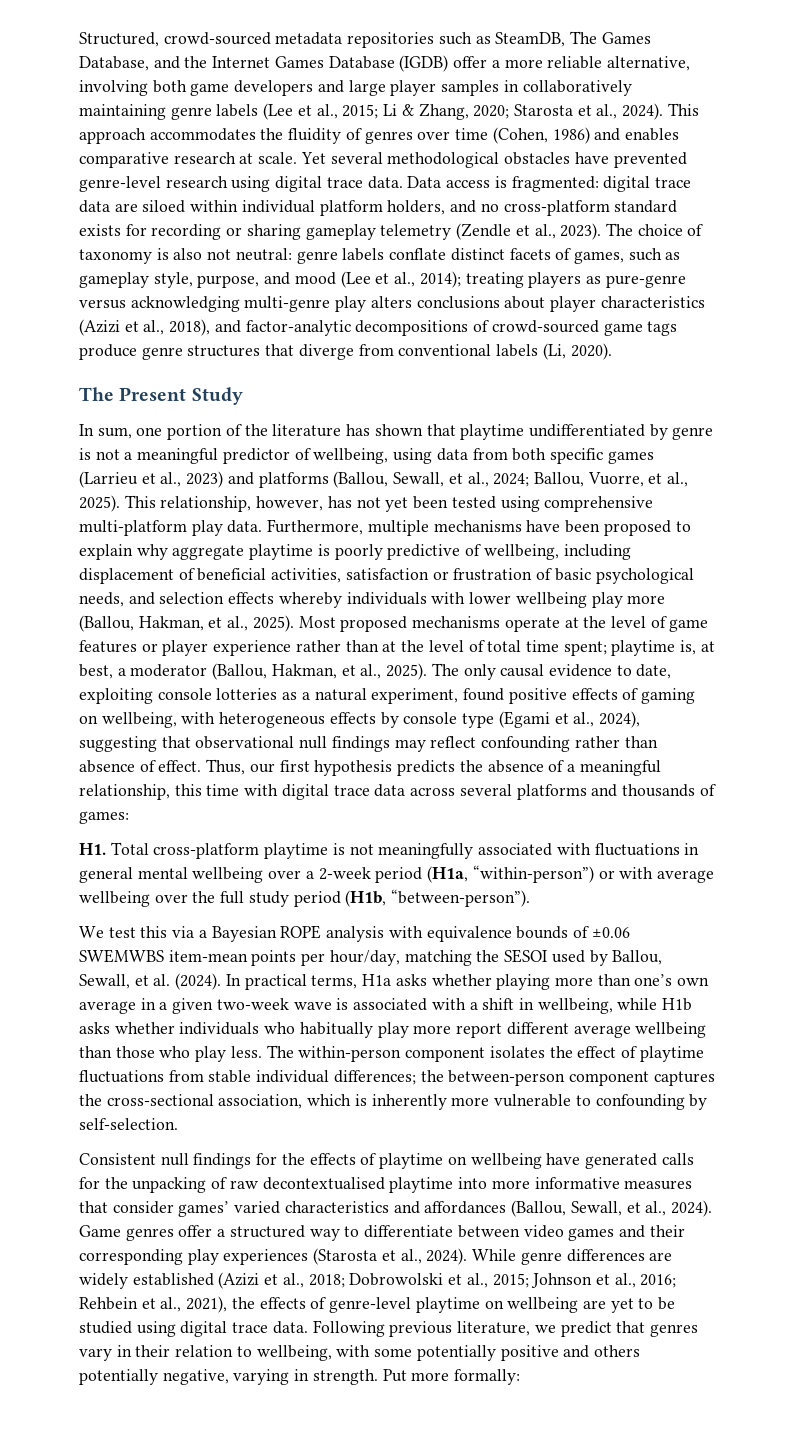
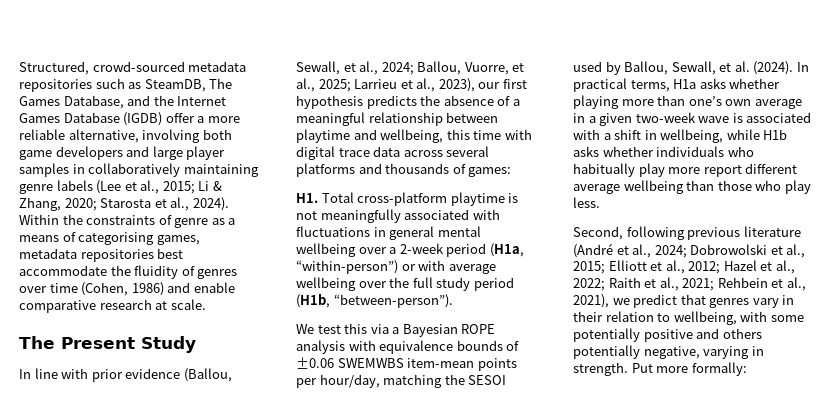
[667,103,699,116] [79,128,256,144] This approach accommodates -> [19,214,236,228] [19,232,200,245] [19,248,184,262] [19,265,107,276] Within the constraints of genre as a means of categorising games, metadata repositories best accommodate
[624,128,679,141] enables -> [193,282,235,293] enable
[300,152,687,168] [79,176,691,192] [79,200,678,216] [79,223,704,240] [79,248,681,264] [79,271,686,288] [79,296,705,312] [79,319,678,336] [79,343,612,360] [79,387,243,405] [79,424,714,440] [79,448,654,464] [79,471,329,488] Yet several methodological obstacles have prevented genre-level research using digital trace data. Data access is fragmented: digital trace data are siloed within individual platform holders, and no cross-platform standard exists for recording or sharing gameplay telemetry (Zendle et al., 2023). The choice of taxonomy is also not neutral: genre labels conflate distinct facets of games, such as gameplay style, purpose, and mood (Lee et al., 2014); treating players as pure-genre versus acknowledging multi-genre play alters conclusions about player characteristics (Azizi et al., 2018), and factor-analytic decompositions of crowd-sourced game tags produce genre structures that diverge from conventional labels (Li, 2020). // The Present Study // In sum, one portion of the literature has shown that playtime undifferentiated by genre is not a meaningful predictor of wellbeing, using data from both specific games (Larrieu et al., 2023) and platforms -> [19,336,196,353] [19,368,181,382] // The Present Study // In line with prior evidence
[79,495,654,512] [79,519,691,536] [79,544,631,560] [79,568,694,584] [79,592,666,608] [79,615,709,632] [79,640,715,656] [79,663,672,680] [79,688,695,704] [79,711,640,728] [79,736,658,752] [79,759,246,775] 2025). This relationship, however, has not yet been tested using comprehensive multi-platform play data. Furthermore, multiple mechanisms have been proposed to explain why aggregate playtime is poorly predictive of wellbeing, including displacement of beneficial activities, satisfaction or frustration of basic psychological needs, and selection effects whereby individuals with lower wellbeing play more (Ballou, Hakman, et al., 2025). Most proposed mechanisms operate at the level of game features or player experience rather than at the level of total time spent; playtime is, at best, a moderator (Ballou, Hakman, et al., 2025). The only causal evidence to date, exploiting console lotteries as a natural experiment, found positive effects of gaming on wellbeing, with heterogeneous effects by console type (Egami et al., 2024), suggesting that observational null findings may reflect confounding rather than absence of effect. Thus, -> [318,78,475,92] 2025; Larrieu et al., 2023),
[79,784,170,800] relationship, -> [368,112,499,126] [296,129,444,143] relationship between playtime and wellbeing,
[266,1045,704,1062] [79,1070,715,1086] [79,1094,708,1110] [79,1118,178,1130] [79,1153,694,1169] [79,1177,693,1193] [79,1200,712,1217] [79,1225,685,1241] [79,1248,673,1265] [79,1272,345,1289] The within-person component isolates the effect of playtime fluctuations from stable individual differences; the between-person component captures the cross-sectional association, which is inherently more vulnerable to confounding by self-selection. // Consistent null findings for the effects of playtime on wellbeing have generated calls for the unpacking of raw decontextualised playtime into more informative measures that consider games’ varied characteristics and affordances (Ballou, Sewall, et al., 2024). Game genres offer a structured way to differentiate between video games and their corresponding play experiences (Starosta et al., 2024). While genre differences are widely established (Azizi et al., 2018; -> [573,226,801,240] [573,243,687,258] // Second, following previous literature (André et al., 2024;
[531,1273,677,1288] [79,1296,676,1313] [79,1320,531,1337] Johnson et al., 2016; Rehbein et al., 2021), the effects of genre-level playtime on wellbeing are yet to be studied using digital trace data. Following previous literature, -> [608,260,795,274] [573,277,806,291] [573,294,609,308] Elliott et al., 2012; Hazel et al., 2022; Raith et al., 2021; Rehbein et al., 2021),

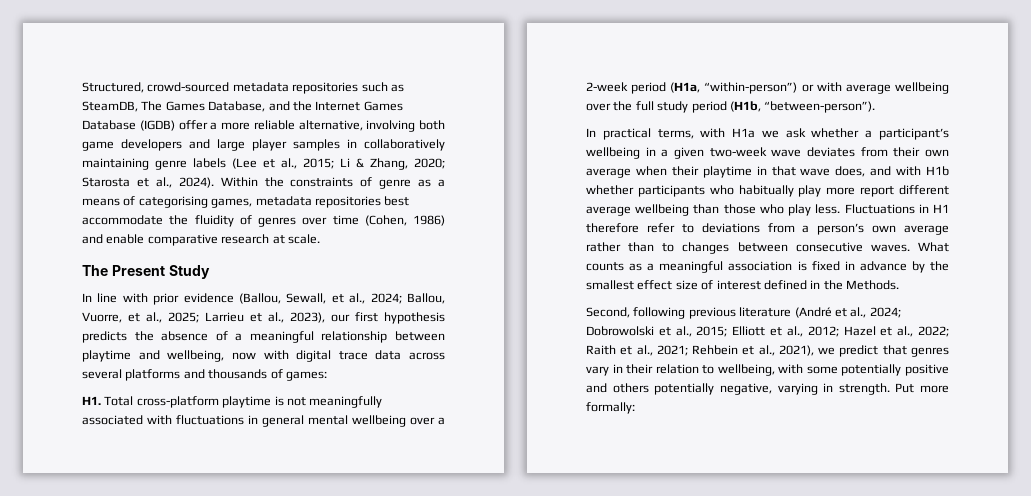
[446,129,502,140] this time -> [231,352,256,360] now
[296,323,496,337] [296,340,520,354] [296,357,517,371] [296,374,507,388] [573,61,809,75] [573,78,781,92] [573,95,802,109] We test this via a Bayesian ROPE analysis with equivalence bounds of ±0.06 SWEMWBS item-mean points per hour/day, matching the SESOI used by Ballou, Sewall, et al. (2024). In practical terms, H1a asks whether playing more than one’s own average -> [586,128,949,140] [586,147,640,159] In practical terms, with H1a we ask whether a participant’s wellbeing
[732,112,812,123] [573,129,788,143] [573,146,725,157] is associated with a shift in wellbeing, while H1b asks whether individuals -> [807,147,949,157] [586,166,949,178] [586,185,705,197] deviates from their own average when their playtime in that wave does, and with H1b whether participants
(600, 202) none -> [844,204,949,214] [586,223,949,235] [586,242,949,254] [586,261,949,273] [586,280,899,290] Fluctuations in H1 therefore refer to deviations from a person’s own average rather than to changes between consecutive waves. What counts as a meaningful association is fixed in advance by the smallest effect size of interest defined in the Methods.

